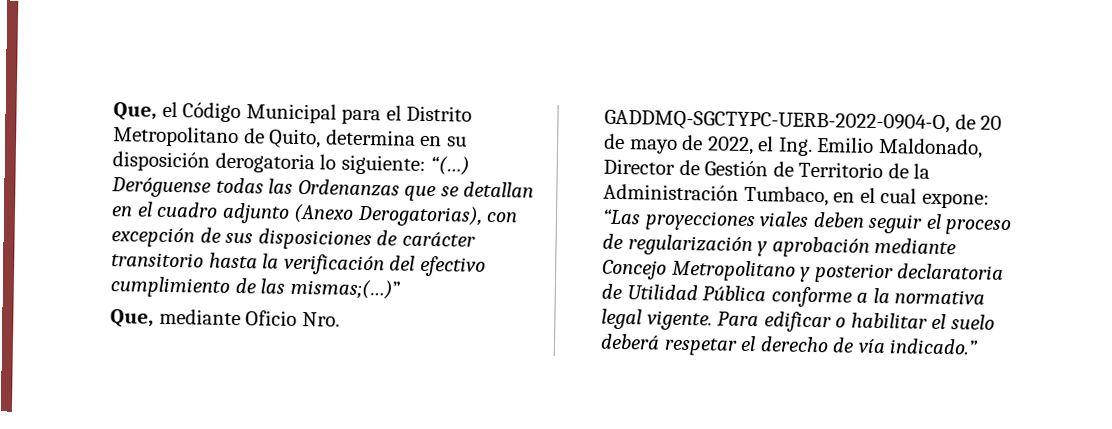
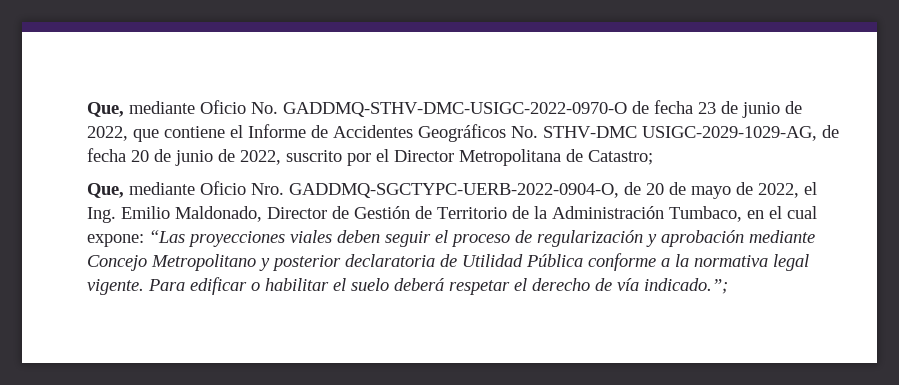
[112,101,473,125] [112,126,467,149] [111,151,471,176] [110,177,535,202] [110,201,519,227] [110,227,476,251] [110,252,486,277] [109,276,401,300] Que, el Código Municipal para el Distrito Metropolitano de Quito, determina en su disposición derogatoria lo siguiente: “(…) Deróguense todas las Ordenanzas que se detallan en el cuadro adjunto (Anexo Derogatorias), con excepción de sus disposiciones de carácter transitorio hasta la verificación del efectivo cumplimiento de las mismas;(…)” -> [87,100,803,118] [87,124,840,142] [87,148,654,166] Que, mediante Oficio No. GADDMQ-STHV-DMC-USIGC-2022-0970-O de fecha 23 de junio de 2022, que contiene el Informe de Accidentes Geográficos No. STHV-DMC USIGC-2029-1029-AG, de fecha 20 de junio de 2022, suscrito por el Director Metropolitana de Catastro;
[889,338,980,355] indicado.” -> [644,278,729,294] indicado.”;

